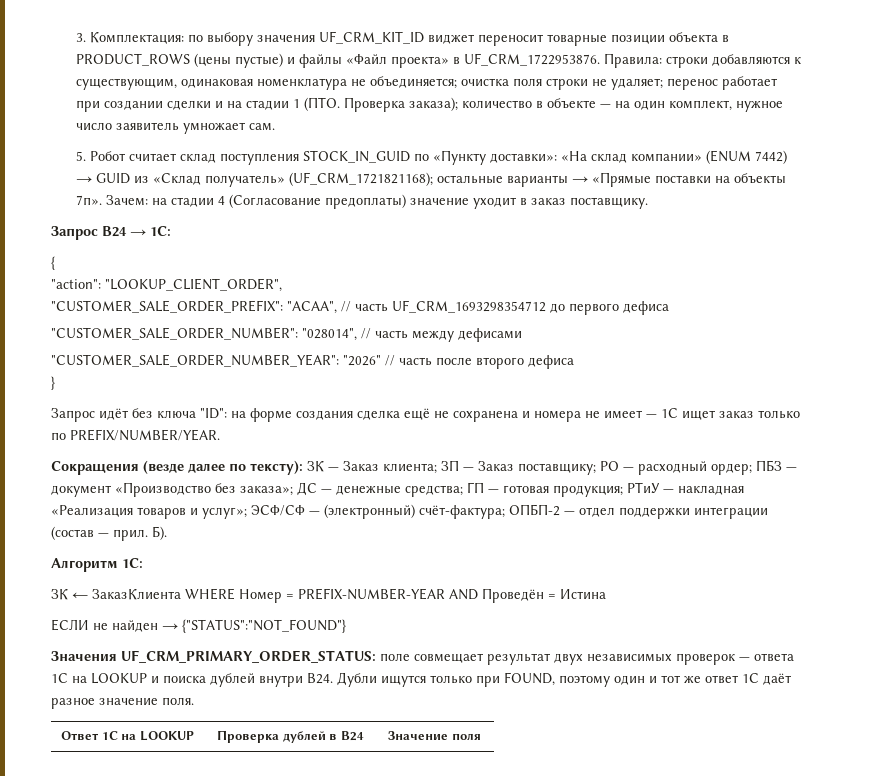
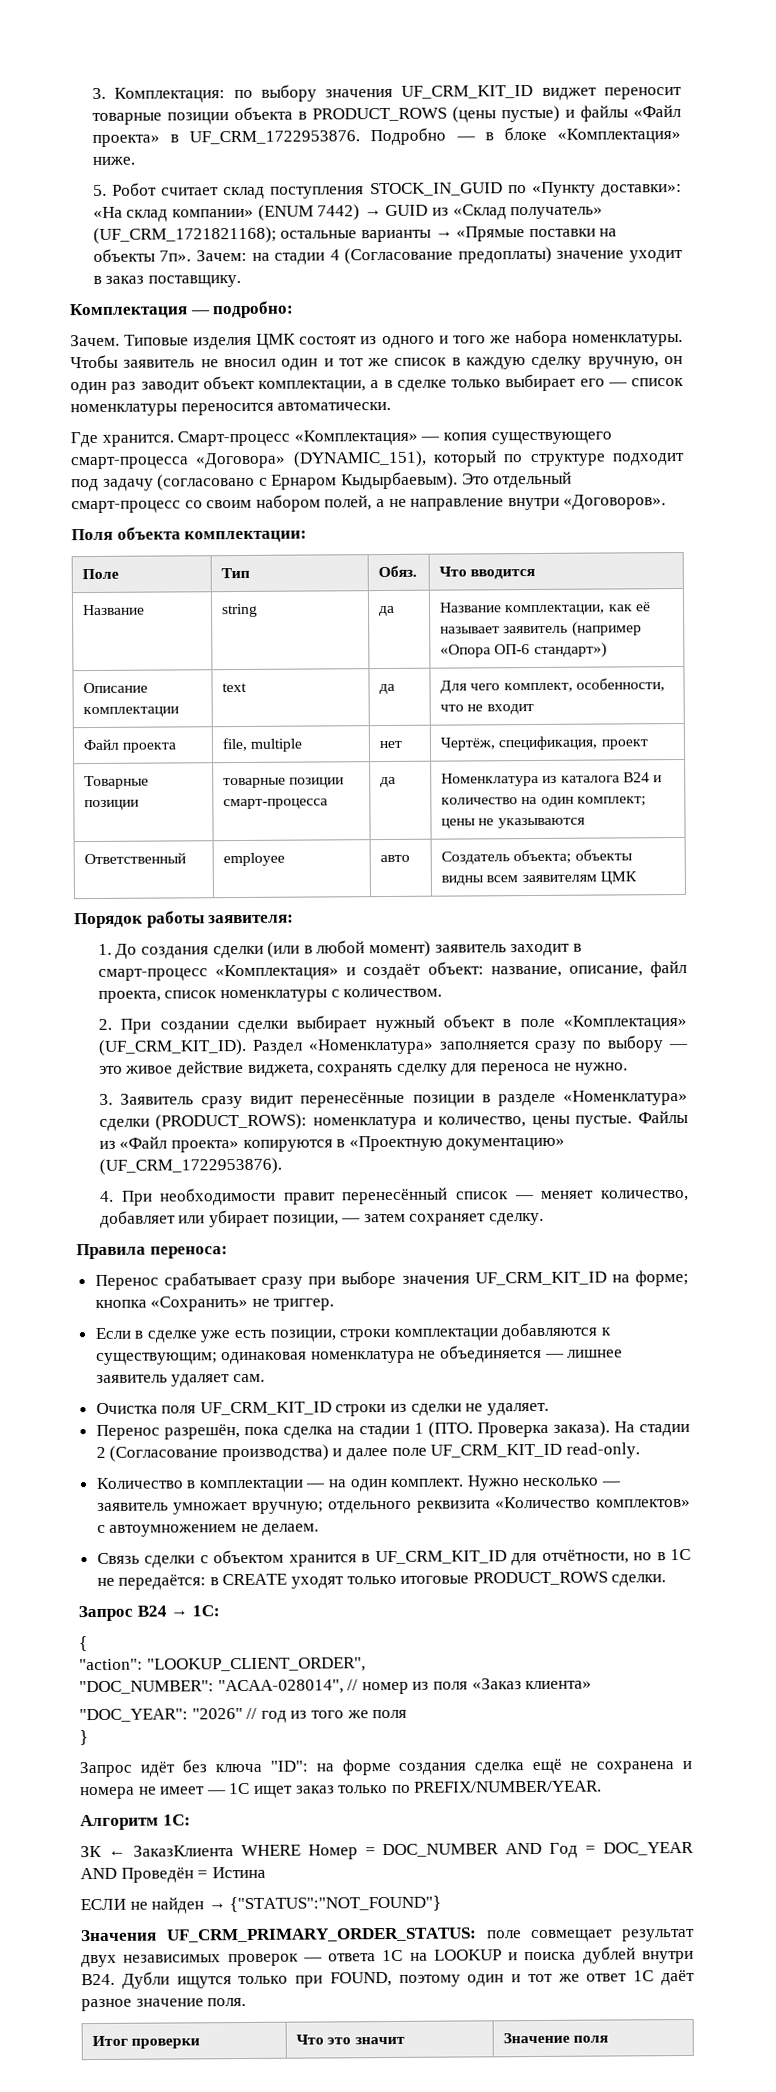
[603,53,801,68] [75,76,777,90] [75,97,783,112] [75,122,275,134] Правила: строки добавляются к существующим, одинаковая номенклатура не объединяется; очистка поля строки не удаляет; перенос работает при создании сделки и на стадии 1 (ПТО. Проверка заказа); количество в объекте — на один комплект, нужное число заявитель умножает сам. -> [370,126,682,146] [91,156,135,165] Подробно — в блоке «Комплектация» ниже.
(648, 203) none -> [69,300,295,319] [70,329,683,350] [70,354,683,371] [70,373,684,395] [70,401,392,417] [70,429,612,448] [70,450,685,470] [71,471,573,492] [71,494,667,514] [71,526,308,543] [82,568,120,580] [221,567,251,579] [378,565,418,578] [439,566,536,580] [82,604,146,616] [221,603,259,618] [379,605,396,617] [439,602,651,616] [440,621,642,637] [440,642,607,659] [83,682,149,694] [83,706,180,718] [222,682,248,693] [379,683,396,695] [440,678,665,694] [440,704,534,715] [83,738,177,753] [222,737,303,752] [379,740,403,749] [440,735,648,751] [84,775,150,790] [84,799,140,811] [223,777,345,789] [223,798,329,810] [380,776,397,788] [441,772,662,787] [441,796,646,807] [441,817,585,829] [84,852,187,865] [223,852,286,867] [380,854,411,863] [441,849,633,865] [441,871,637,886] [74,910,295,929] [97,940,582,959] [97,960,689,981] [97,988,443,1003] [97,1014,687,1034] [97,1035,689,1056] [98,1060,629,1078] [98,1089,688,1109] [98,1110,689,1131] [98,1135,566,1153] [98,1157,282,1175] [98,1187,689,1206] [99,1209,545,1228] [76,1243,228,1260] [94,1269,689,1291] [94,1295,335,1312] [94,1322,612,1343] [95,1344,624,1366] [95,1373,265,1387] [95,1401,549,1417] [95,1420,690,1440] [95,1442,640,1462] [95,1475,622,1493] [96,1496,691,1515] [96,1523,320,1537] [96,1548,692,1568] [96,1571,667,1590] // Комплектация — подробно: // Зачем. Типовые изделия ЦМК состоят из одного и того же набора номенклатуры. Чтобы заявитель не вносил один и тот же список в каждую сделку вручную, он один раз заводит объект комплектации, а в сделке только выбирает его — список номенклатуры переносится автоматически. // Где хранится. Смарт-процесс «Комплектация» — копия существующего смарт-процесса «Договора» (DYNAMIC_151), который по структуре подходит под задачу (согласовано с Ернаром Кыдырбаевым). Это отдельный смарт-процесс со своим набором полей, а не направление внутри «Договоров». // Поля объекта комплектации: // Поле | Тип | Обяз. | Что вводится // Название | string | да | Название комплектации, как её называет заявитель (например «Опора ОП-6 стандарт») // Описание комплектации | text | да | Для чего комплект, особенности, что не входит // Файл проекта | file, multiple | нет | Чертёж, спецификация, проект // Товарные позиции | товарные позиции смарт-процесса | да | Номенклатура из каталога B24 и количество на один комплект; цены не указываются // Ответственный | employee | авто | Создатель объекта; объекты видны всем заявителям ЦМК // Порядок работы заявителя: // 1. До создания сделки (или в любой момент) заявитель заходит в смарт-процесс «Комплектация» и создаёт объект: название, описание, файл проекта, список номенклатуры с количеством. // 2. При создании сделки выбирает нужный объект в поле «Комплектация» (UF_CRM_KIT_ID). Раздел «Номенклатура» заполняется сразу по выбору — это живое действие виджета, сохранять сделку для переноса не нужно. // 3. Заявитель сразу видит перенесённые позиции в разделе «Номенклатура» сделки (PRODUCT_ROWS): номенклатура и количество, цены пустые. Файлы из «Файл проекта» копируются в «Проектную документацию» (UF_CRM_1722953876). // 4. При необходимости правит перенесённый список — меняет количество, добавляет или убирает позиции, — затем сохраняет сделку. // Правила переноса: // Перенос срабатывает сразу при выборе значения UF_CRM_KIT_ID на форме; кнопка «Сохранить» не триггер. // Если в сделке уже есть позиции, строки комплектации добавляются к существующим; одинаковая номенклатура не объединяется — лишнее заявитель удаляет сам. // Очистка поля UF_CRM_KIT_ID строки из сделки не удаляет. // Перенос разрешён, пока сделка на стадии 1 (ПТО. Проверка заказа). На стадии 2 (Согласование производства) и далее поле UF_CRM_KIT_ID read-only. // Количество в комплектации — на один комплект. Нужно несколько — заявитель умножает вручную; отдельного реквизита «Количество комплектов» с автоумножением не делаем. // Связь сделки с объектом хранится в UF_CRM_KIT_ID для отчётности, но в 1С не передаётся: в CREATE уходят только итоговые PRODUCT_ROWS сделки.
[51,300,669,315] [51,327,522,342] [51,354,574,369] "CUSTOMER_SALE_ORDER_PREFIX": "АСАА", // часть UF_CRM_1693298354712 до первого дефиса // "CUSTOMER_SALE_ORDER_NUMBER": "028014", // часть между дефисами // "CUSTOMER_SALE_ORDER_NUMBER_YEAR": "2026" // часть после второго дефиса -> [79,1678,593,1695] [79,1707,408,1723] "DOC_NUMBER": "АСАА-028014", // номер из поля «Заказ клиента» // "DOC_YEAR": "2026" // год из того же поля
[51,460,797,475] [51,482,744,497] [51,504,768,519] [51,526,167,541] // Сокращения (везде далее по тексту): ЗК — Заказ клиента; ЗП — Заказ поставщику; РО — расходный ордер; ПБЗ — документ «Производство без заказа»; ДС — денежные средства; ГП — готовая продукция; РТиУ — накладная «Реализация товаров и услуг»; ЭСФ/СФ — (электронный) счёт-фактура; ОПБП-2 — отдел поддержки интеграции (состав — прил. Б). -> (603, 1786) none
[298,588,445,600] PREFIX-NUMBER-YEAR -> [382,1841,694,1858] DOC_NUMBER AND Год = DOC_YEAR
[61,731,194,741] [217,730,364,743] Ответ 1С на LOOKUP | Проверка дублей в B24 -> [92,2035,201,2049] [296,2034,405,2045] Итог проверки | Что это значит

